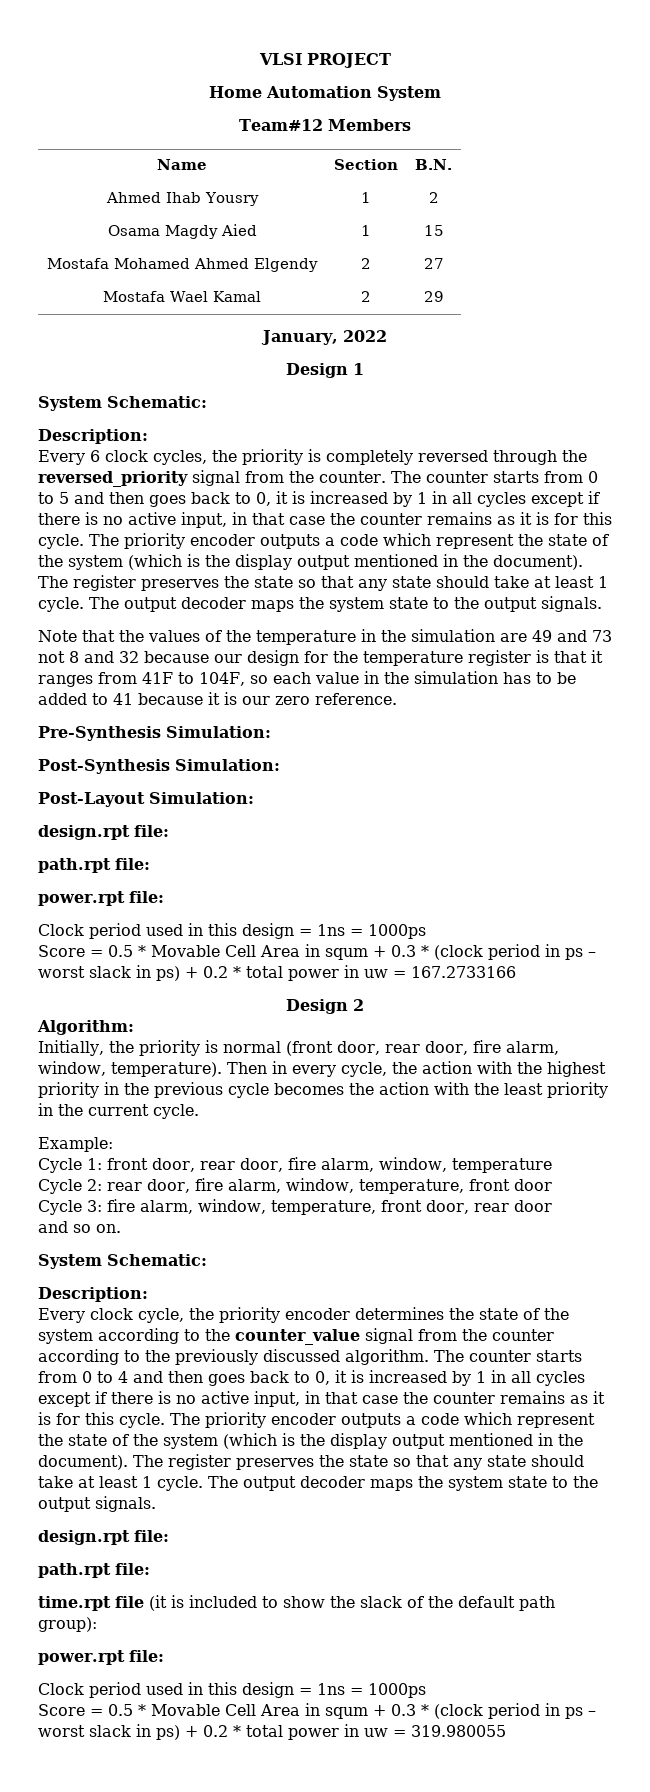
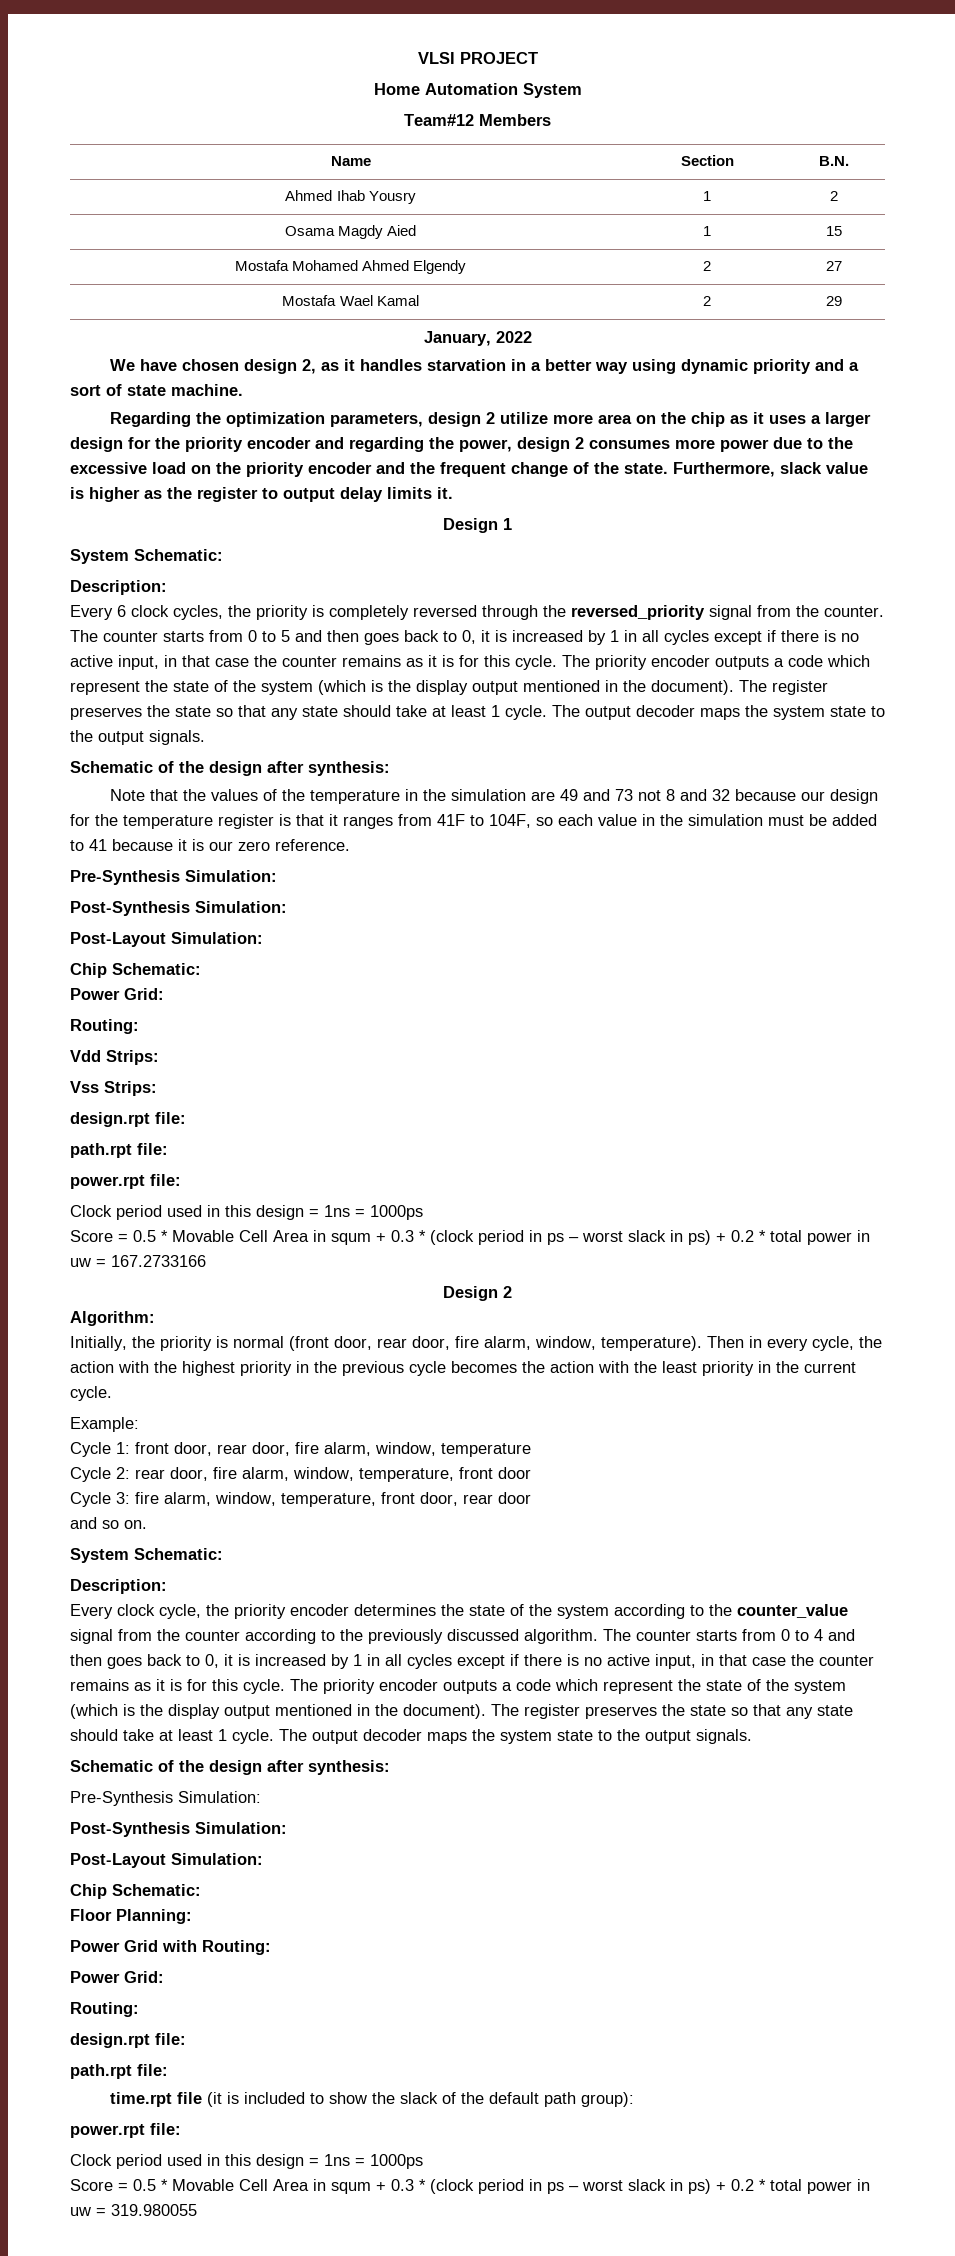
(387, 336) none -> [109,359,859,374] [70,384,243,396] [109,412,871,427] [70,437,853,452] [70,462,868,477] [70,487,453,502] // We have chosen design 2, as it handles starvation in a better way using dynamic priority and a sort of state machine. // Regarding the optimization parameters, design 2 utilize more area on the chip as it uses a larger design for the priority encoder and regarding the power, design 2 consumes more power due to the excessive load on the priority encoder and the frequent change of the state. Furthermore, slack value is higher as the register to output delay limits it.
(602, 604) none -> [70,761,390,776] // Schematic of the design after synthesis:
[502,672,552,684] has to -> [768,815,804,826] must
(254, 798) none -> [70,963,201,978] [70,988,164,1000] [70,1019,139,1034] [70,1050,159,1065] [70,1081,157,1096] // Chip Schematic: // Power Grid: // Routing: // Vdd Strips: // Vss Strips:
(156, 1504) none -> [70,1760,390,1775] [70,1791,261,1806] [70,1822,287,1837] [70,1853,263,1868] [70,1884,201,1899] [70,1909,192,1924] [70,1940,271,1955] [70,1971,164,1983] [70,2002,139,2017] // Schematic of the design after synthesis: // Pre-Synthesis Simulation: // Post-Synthesis Simulation: // Post-Layout Simulation: // Chip Schematic: // Floor Planning: // Power Grid with Routing: // Power Grid: // Routing:

